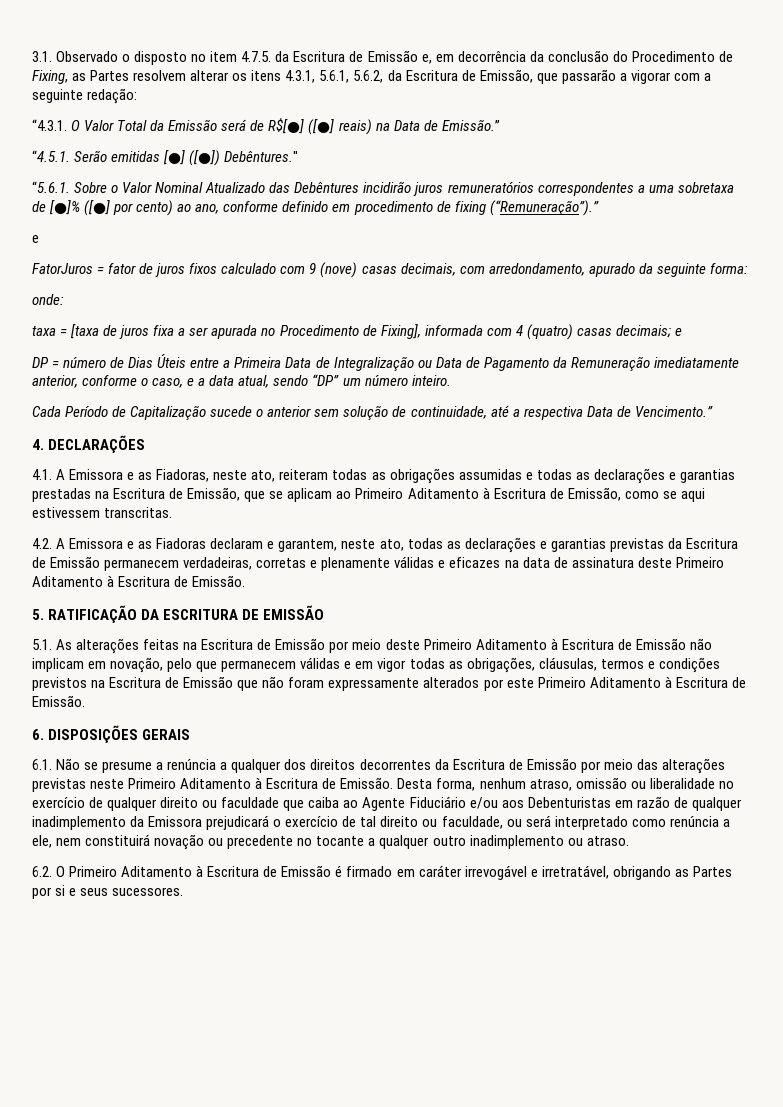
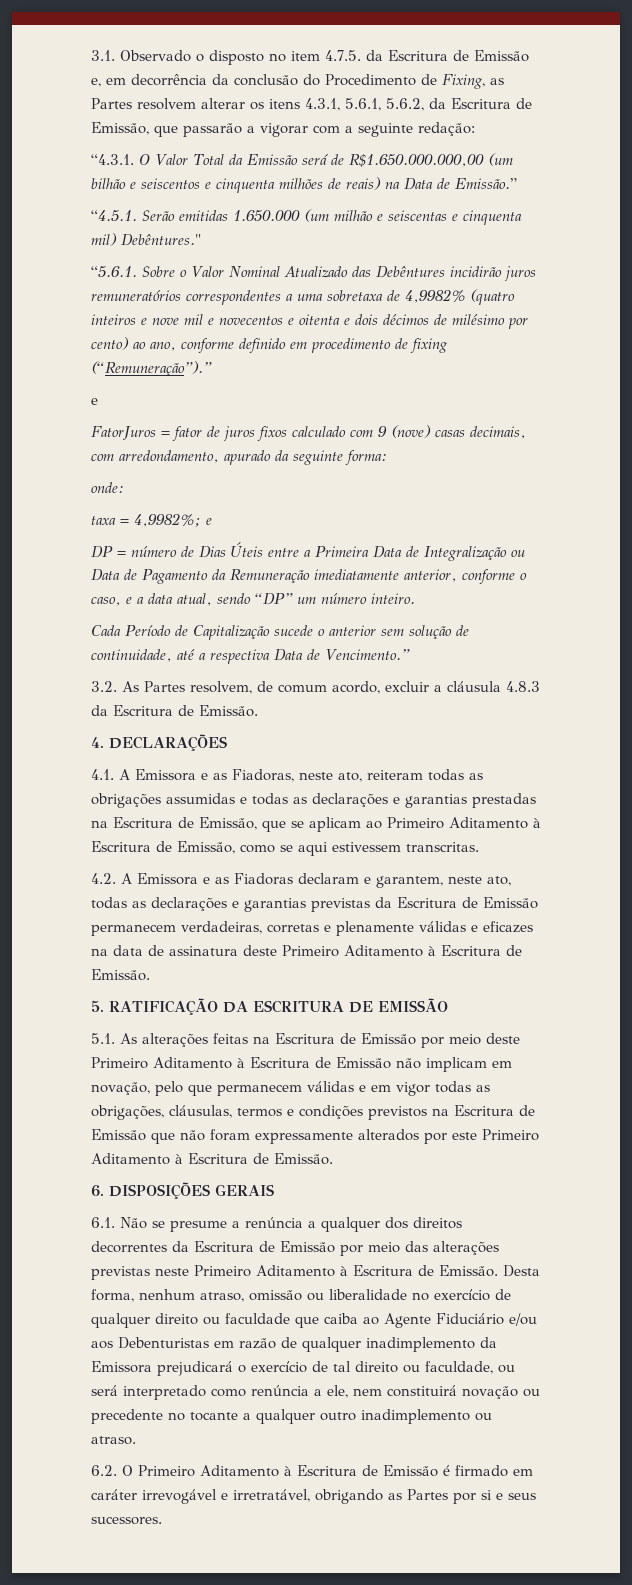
[268,118,335,135] R$[●] ([●] -> [348,153,513,167] [91,178,341,193] R$1.650.000.000,00 (um bilhão e seiscentos e cinquenta milhões de
[163,150,221,166] [●] ([●]) -> [233,209,522,225] [91,233,117,246] 1.650.000 (um milhão e seiscentas e cinquenta mil)
[49,200,111,216] [●]% ([●] -> [405,289,515,305] [91,314,505,325] 4,9982% (quatro inteiros e nove mil e novecentos e oitenta e dois décimos de milésimo
[70,324,671,340] [taxa de juros fixa a ser apurada no Procedimento de Fixing], informada com 4 (quatro) casas decimais; -> [134,513,201,527] 4,9982%;
(713, 411) none -> [91,681,540,694] [91,705,258,717] // 3.2. As Partes resolvem, de comum acordo, excluir a cláusula 4.8.3 da Escritura de Emissão.

